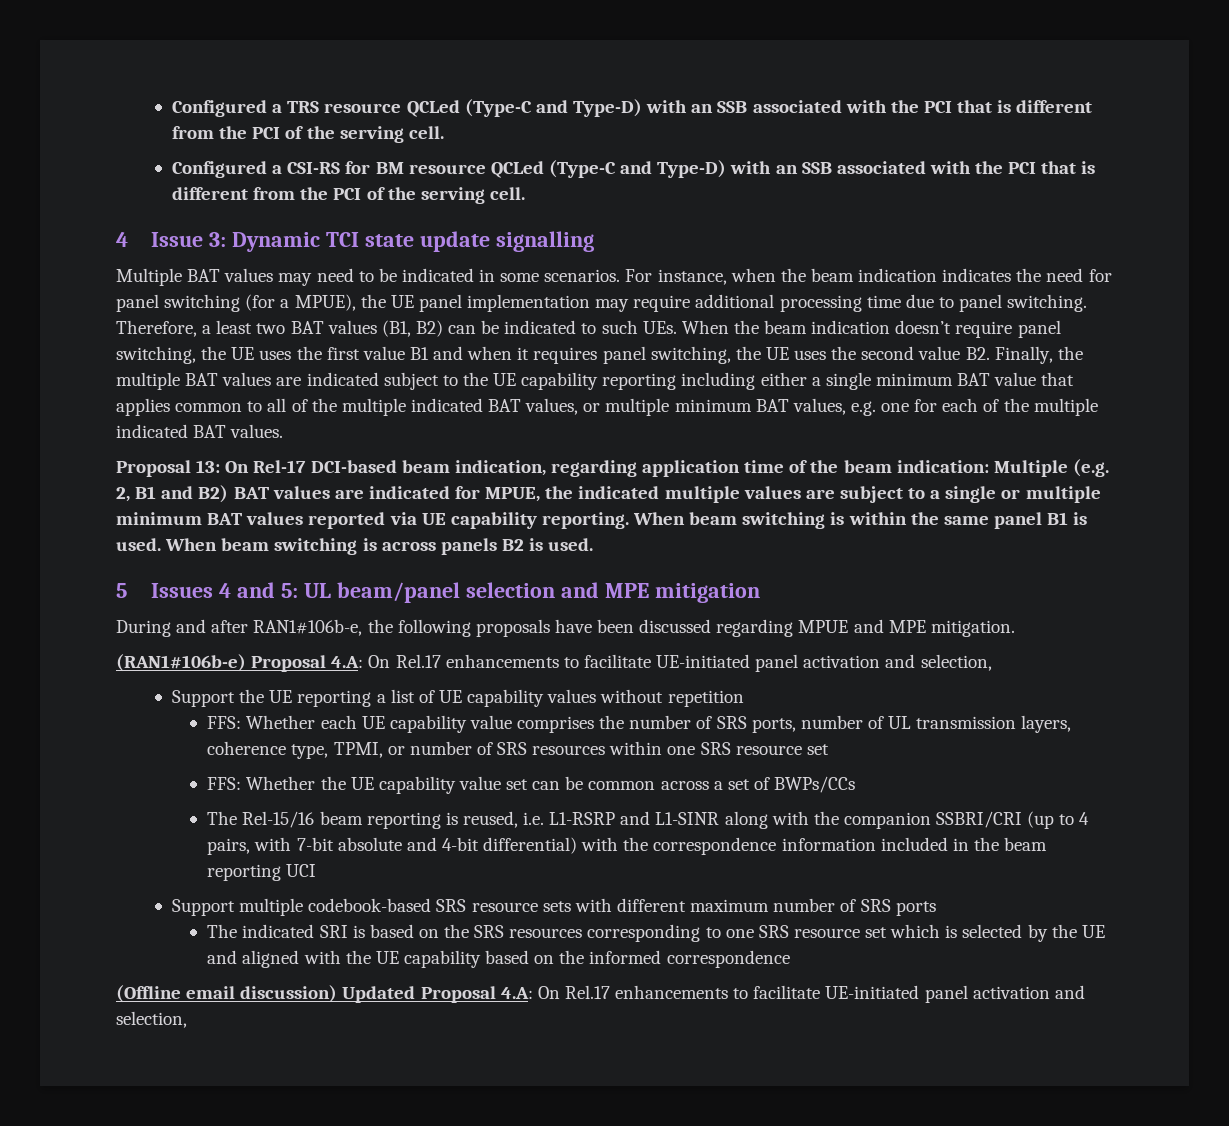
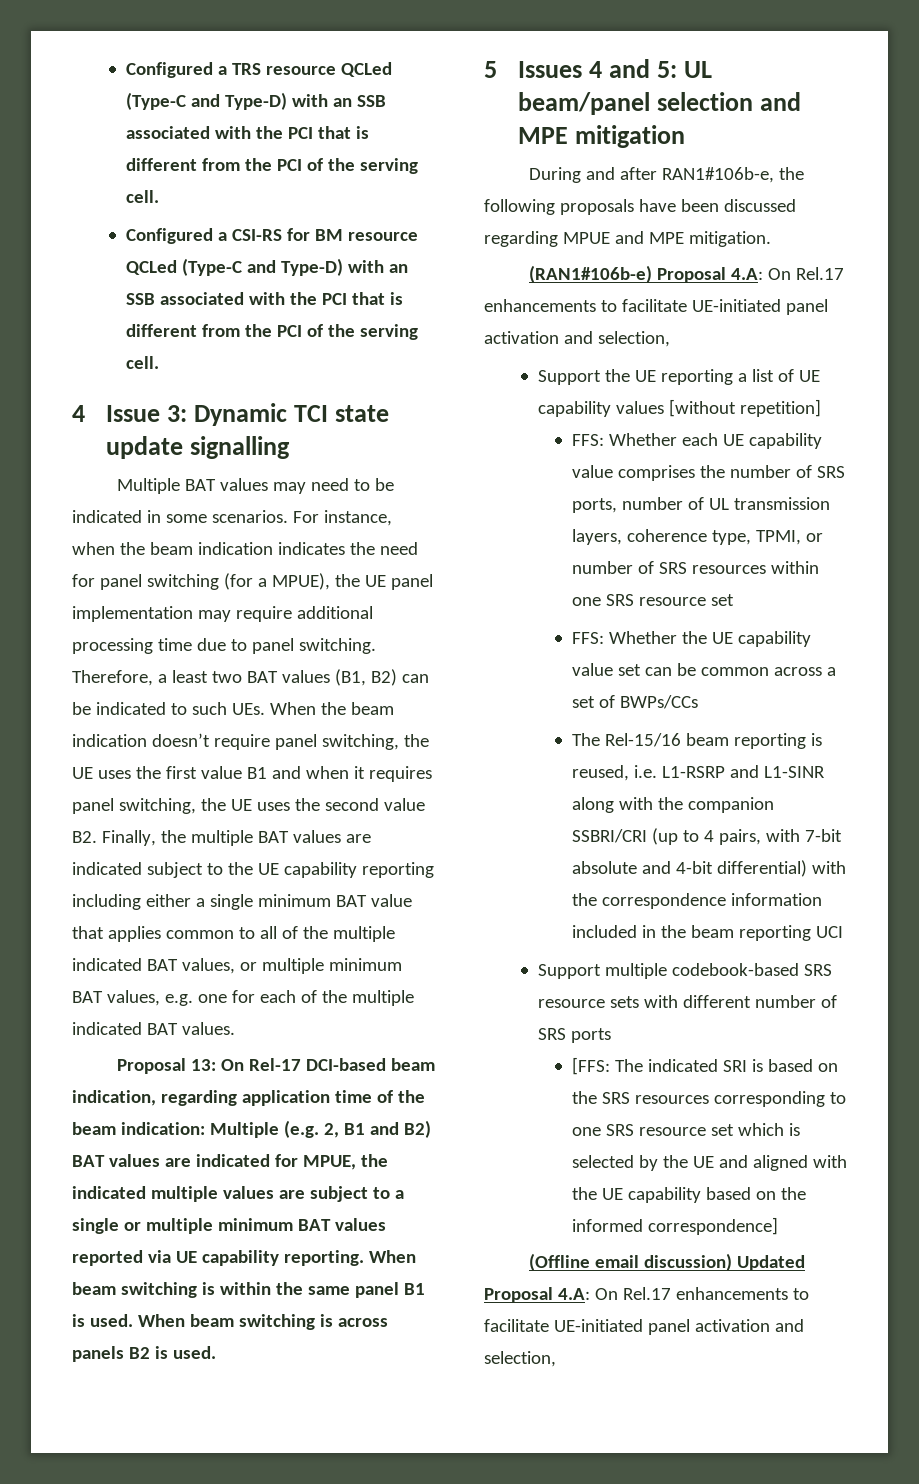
[600,689,744,707] without repetition -> [669,399,822,417] [without repetition]
[690,899,770,912] maximum -> (752, 1001) none
(936, 908) none -> [571,1057,610,1075] [FFS:
[666,950,790,968] correspondence -> [647,1217,778,1235] correspondence]

